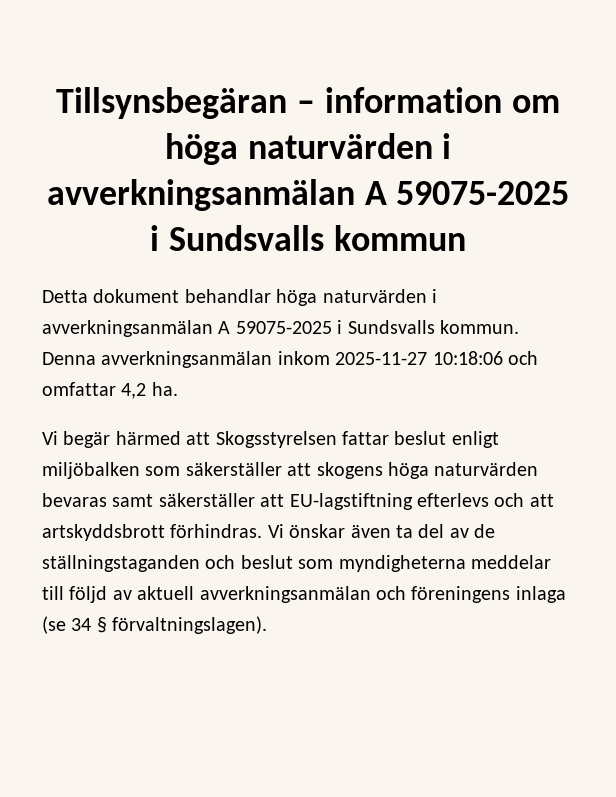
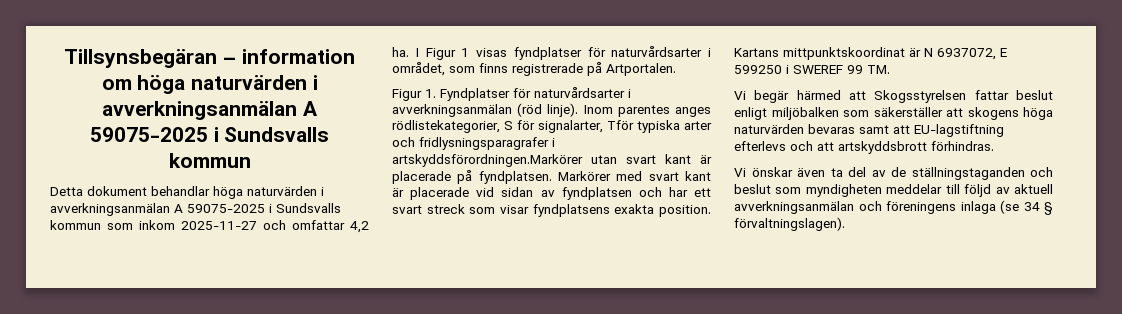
[439,320,519,334] [42,351,273,368] kommun. Denna avverkningsanmälan -> [50,220,133,230] kommun som
[432,351,503,365] 10:18:06 -> (257, 225) none
(178, 389) none -> [415,46,711,60] [392,62,676,76] [392,87,631,101] [392,103,711,117] [392,120,712,133] [392,137,555,150] [392,154,712,167] [392,170,711,184] [392,187,711,200] [392,204,711,217] [734,47,1007,60] [734,65,890,74] I Figur 1 visas fyndplatser för naturvårdsarter i området, som finns registrerade på Artportalen. // Figur 1. Fyndplatser för naturvårdsarter i avverkningsanmälan (röd linje). Inom parentes anges rödlistekategorier, S för signalarter, Tför typiska arter och fridlysningsparagrafer i artskyddsförordningen.Markörer utan svart kant är placerade på fyndplatsen. Markörer med svart kant är placerade vid sidan av fyndplatsen och har ett svart streck som visar fyndplatsens exakta position. Kartans mittpunktskoordinat är N 6937072, E 599250 i SWEREF 99 TM.
[158,493,255,507] säkerställer -> (889, 129) none
(263, 531) none -> (994, 146) //
[338,555,466,572] myndigheterna -> [805,184,882,197] myndigheten

